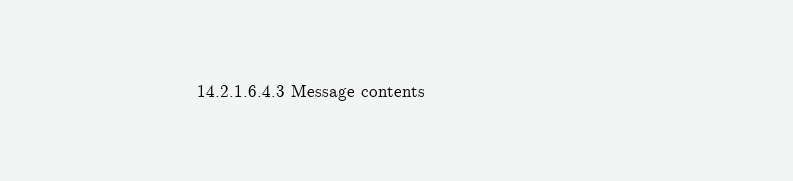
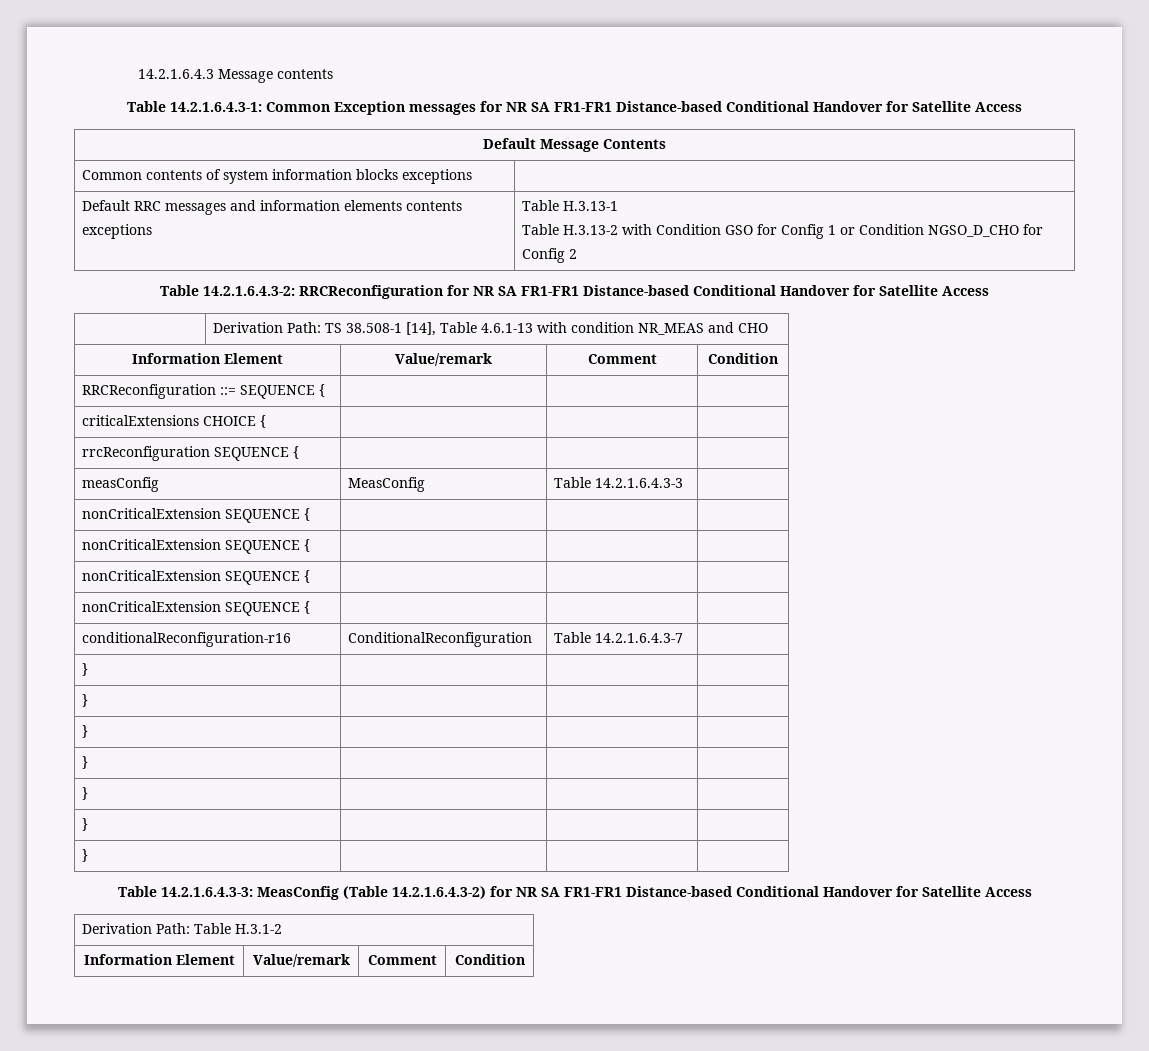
(426, 92) none -> [127,101,1022,115] [483,138,666,152] [82,169,473,184] [82,200,463,215] [82,224,153,239] [522,200,619,211] [522,224,1044,239] [522,248,578,263] [160,285,989,299] [213,322,769,336] [132,353,283,364] [395,353,492,366] [587,354,657,364] [708,353,778,364] [82,384,326,399] [82,415,267,428] [82,446,300,461] [82,477,160,492] [348,477,426,492] [554,477,684,488] [82,508,311,523] [82,539,311,554] [82,570,311,585] [82,601,311,616] [82,632,292,647] [348,632,533,647] [554,632,684,643] [82,663,89,676] [82,694,89,707] [82,725,89,738] [82,756,89,769] [82,787,89,800] [82,818,89,831] [82,849,89,862] [117,886,1032,900] [82,923,283,934] [83,954,235,965] [252,954,350,967] [367,955,437,965] [454,954,525,965] // Table 14.2.1.6.4.3-1: Common Exception messages for NR SA FR1-FR1 Distance-based Conditional Handover for Satellite Access // Default Message Contents // Common contents of system information blocks exceptions | // Default RRC messages and information elements contents exceptions | Table H.3.13-1 // Table H.3.13-2 with Condition GSO for Config 1 or Condition NGSO_D_CHO for Config 2 // Table 14.2.1.6.4.3-2: RRCReconfiguration for NR SA FR1-FR1 Distance-based Conditional Handover for Satellite Access // | Derivation Path: TS 38.508-1 [14], Table 4.6.1-13 with condition NR_MEAS and CHO // Information Element | Value/remark | Comment | Condition // RRCReconfiguration ::= SEQUENCE { | | | // criticalExtensions CHOICE { | | | // rrcReconfiguration SEQUENCE { | | | // measConfig | MeasConfig | Table 14.2.1.6.4.3-3 | // nonCriticalExtension SEQUENCE { | | | // nonCriticalExtension SEQUENCE { | | | // nonCriticalExtension SEQUENCE { | | | // nonCriticalExtension SEQUENCE { | | | // conditionalReconfiguration-r16 | ConditionalReconfiguration | Table 14.2.1.6.4.3-7 | // } | | | // } | | | // } | | | // } | | | // } | | | // } | | | // } | | | // Table 14.2.1.6.4.3-3: MeasConfig (Table 14.2.1.6.4.3-2) for NR SA FR1-FR1 Distance-based Conditional Handover for Satellite Access // Derivation Path: Table H.3.1-2 // Information Element | Value/remark | Comment | Condition

